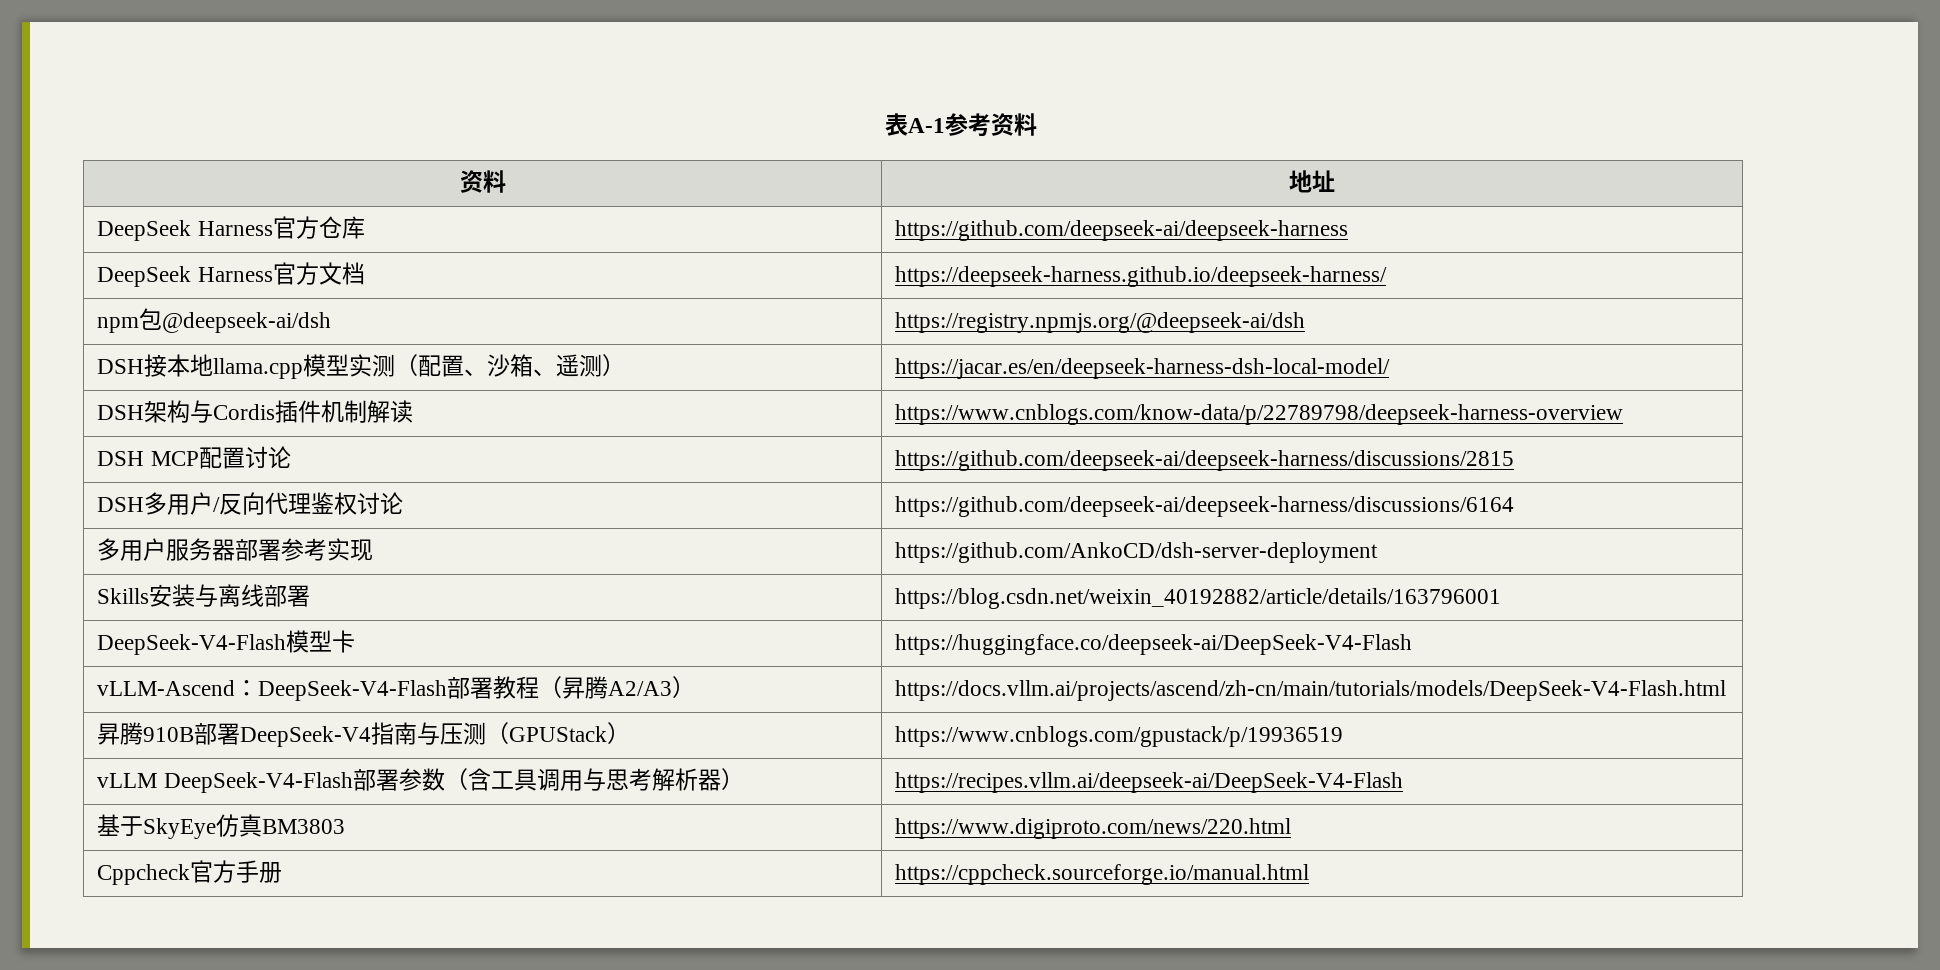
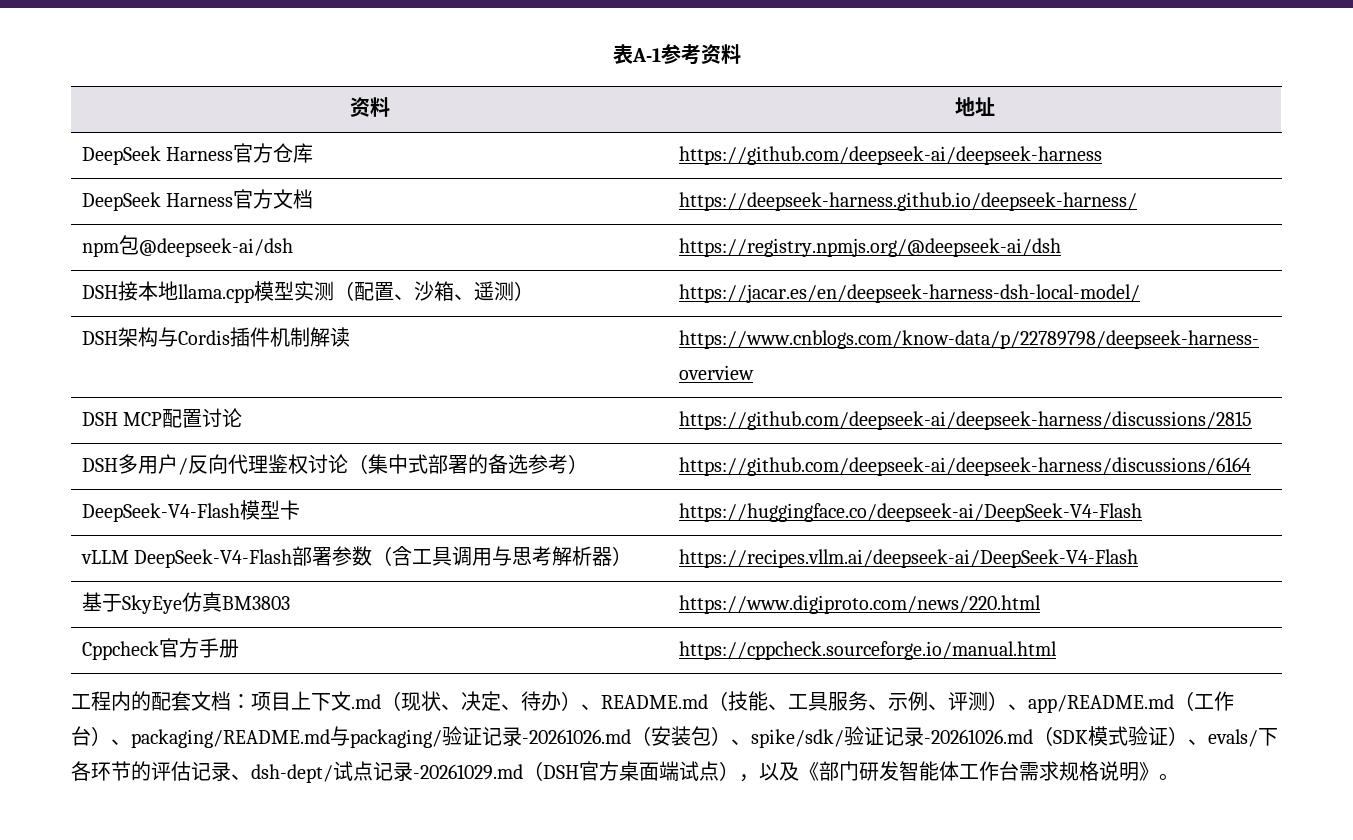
[895,496,1515,517] [97,538,374,561] [895,542,1379,563] [97,584,311,607] [895,588,1502,609] [97,630,356,655] [895,634,1413,655] [97,676,696,701] [895,680,1727,701] [97,722,631,747] [895,726,1344,747] | https://github.com/deepseek-ai/deepseek-harness/discussions/6164 // 多用户服务器部署参考实现 | https://github.com/AnkoCD/dsh-server-deployment // Skills安装与离线部署 | https://blog.csdn.net/weixin_40192882/article/details/163796001 // DeepSeek-V4-Flash模型卡 | https://huggingface.co/deepseek-ai/DeepSeek-V4-Flash // vLLM-Ascend：DeepSeek-V4-Flash部署教程（昇腾A2/A3） | https://docs.vllm.ai/projects/ascend/zh-cn/main/tutorials/models/DeepSeek-V4-Flash.html // 昇腾910B部署DeepSeek-V4指南与压测（GPUStack） | https://www.cnblogs.com/gpustack/p/19936519 -> [347,454,588,474] [678,457,1251,476] [81,500,300,522] [678,503,1142,522] （集中式部署的备选参考） | https://github.com/deepseek-ai/deepseek-harness/discussions/6164 // DeepSeek-V4-Flash模型卡 | https://huggingface.co/deepseek-ai/DeepSeek-V4-Flash
(1310, 874) none -> [71,691,1234,713] [71,726,1278,748] [71,761,1179,783] // 工程内的配套文档：项目上下文.md（现状、决定、待办）、README.md（技能、工具服务、示例、评测）、app/README.md（工作台）、packaging/README.md与packaging/验证记录-20261026.md（安装包）、spike/sdk/验证记录-20261026.md（SDK模式验证）、evals/下各环节的评估记录、dsh-dept/试点记录-20261029.md（DSH官方桌面端试点），以及《部门研发智能体工作台需求规格说明》。

